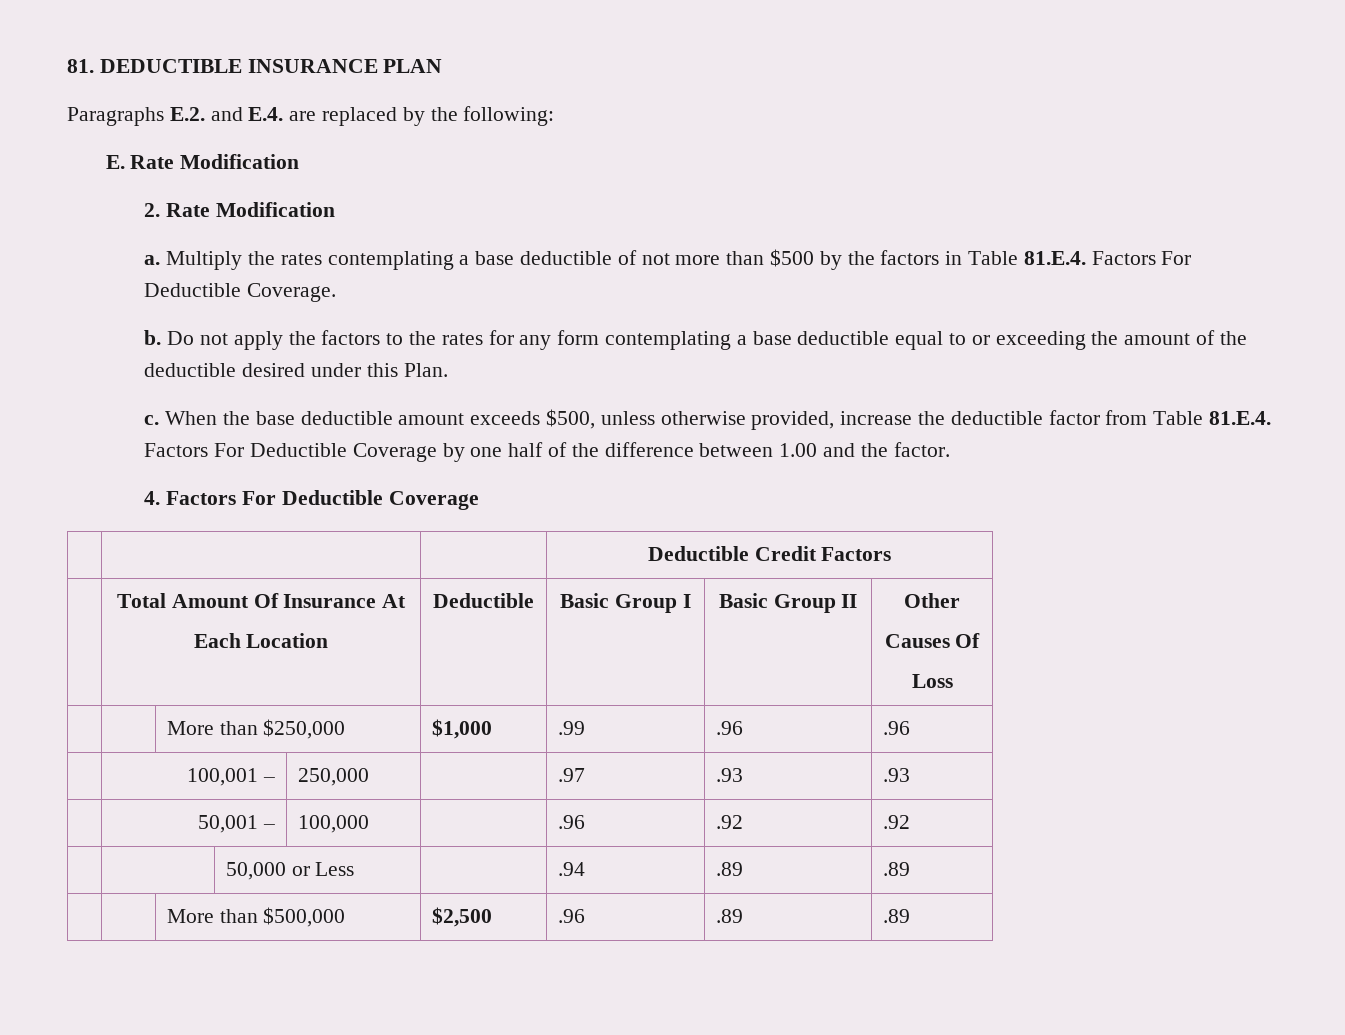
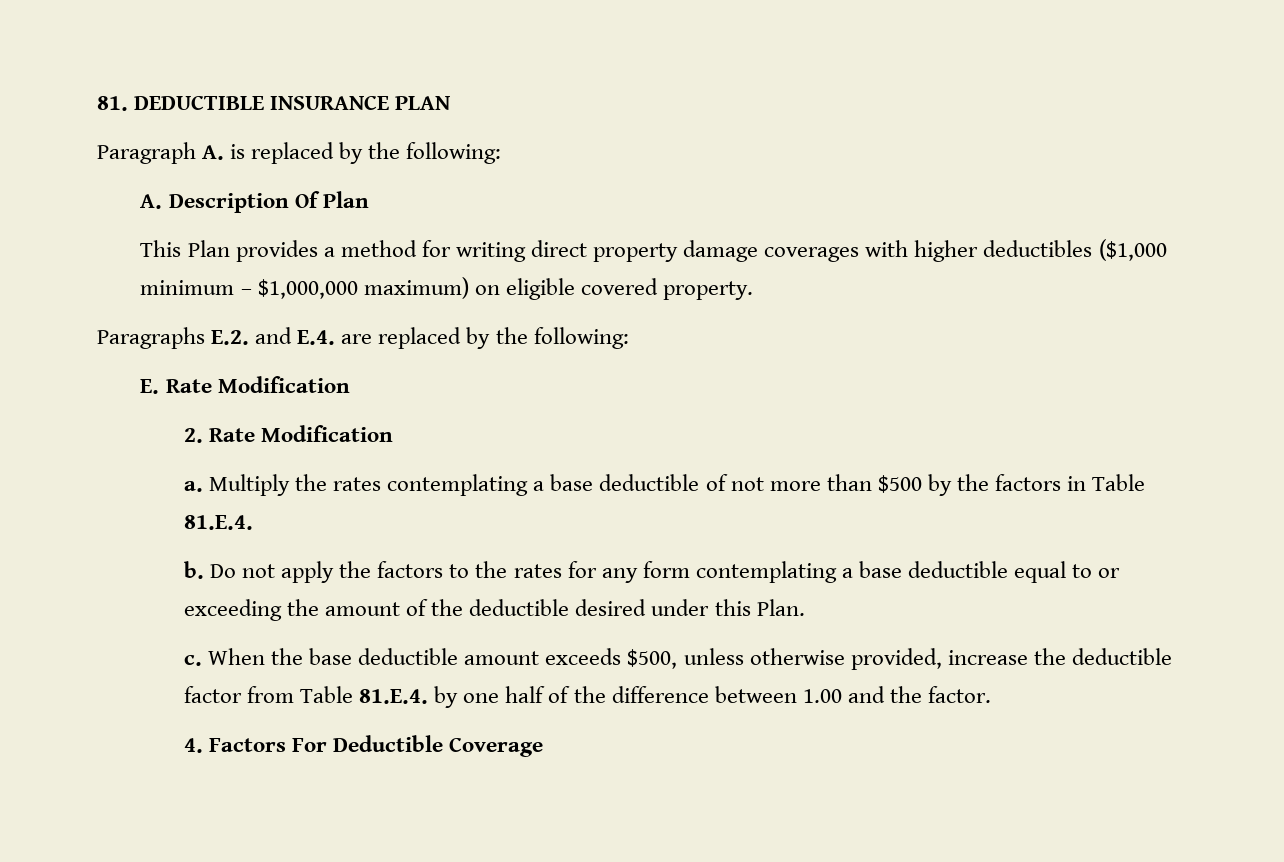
(443, 66) none -> [97,142,502,164] [140,191,369,213] [140,239,1167,262] [140,277,753,300] // Paragraph A. is replaced by the following: // A. Description Of Plan // This Plan provides a method for writing direct property damage coverages with higher deductibles ($1,000 minimum – $1,000,000 maximum) on eligible covered property.
[1091,251,1192,265] [144,283,337,302] Factors For Deductible Coverage. -> (253, 522) none
[144,443,437,462] Factors For Deductible Coverage -> (429, 696) none
[647,546,892,561] [116,593,407,608] [193,633,329,648] [433,593,534,608] [560,593,691,613] [718,593,858,613] [904,593,960,608] [884,633,981,648] [911,674,953,688] [166,719,346,739] [431,719,492,739] [557,721,585,735] [715,721,743,735] [882,721,910,735] [187,768,276,786] [297,768,369,786] [557,768,585,782] [715,768,743,782] [882,768,910,782] [198,815,276,833] [297,815,369,833] [557,815,585,829] [715,815,743,829] [882,815,910,829] [225,862,355,880] [557,862,585,876] [715,862,743,876] [882,862,910,876] [166,907,346,927] [431,907,492,927] [557,909,585,923] [715,909,743,923] [882,909,910,923] // | | | Deductible Credit Factors // | Total Amount Of Insurance At // Each Location | Deductible | Basic Group I | Basic Group II | Other // Causes Of // Loss // | | More than $250,000 | $1,000 | .99 | .96 | .96 // | 100,001 – | 250,000 | | .97 | .93 | .93 // | 50,001 – | 100,000 | | .96 | .92 | .92 // | | 50,000 or Less | | .94 | .89 | .89 // | | More than $500,000 | $2,500 | .96 | .89 | .89 -> (544, 747) none

